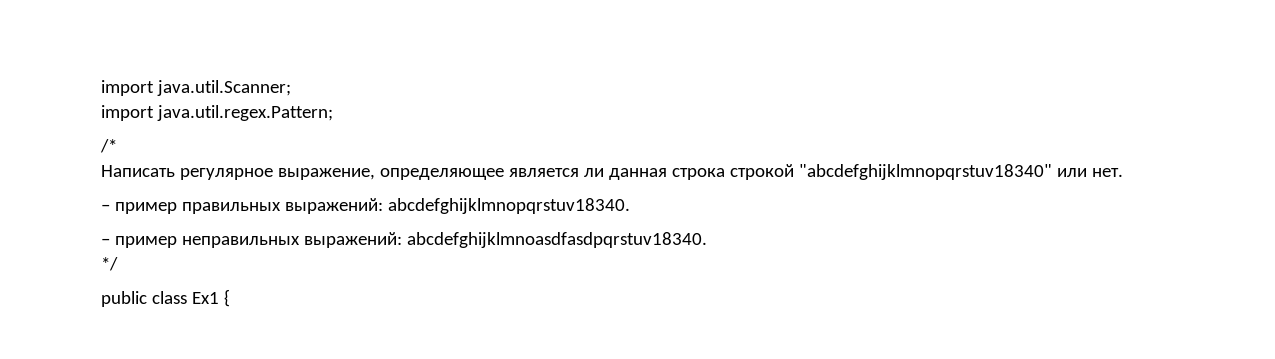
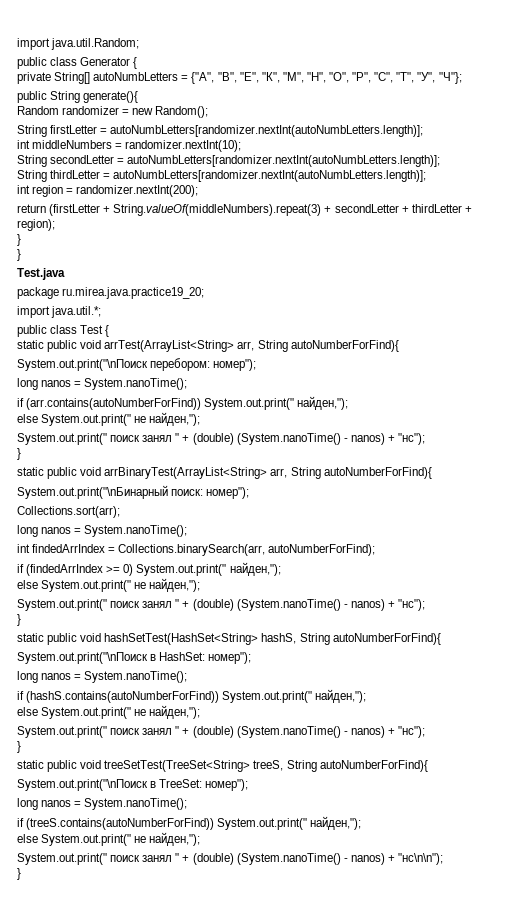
[101,80,291,96] [101,105,333,121] [100,139,117,153] [101,164,1123,180] [101,198,630,214] [101,232,707,248] [101,257,118,271] [101,289,230,307] import java.util.Scanner; // import java.util.regex.Pattern; // /* // Написать регулярное выражение, определяющее является ли данная строка строкой "abcdefghijklmnopqrstuv18340" или нет. // – пример правильных выражений: abcdefghijklmnopqrstuv18340. // – пример неправильных выражений: abcdefghijklmnoasdfasdpqrstuv18340. // */ // public class Ex1 { -> [17,38,140,50] [17,57,138,69] [17,72,462,84] [17,91,139,103] [17,106,209,118] [17,125,424,137] [17,140,242,152] [17,155,441,167] [17,170,427,182] [17,185,199,197] [17,204,472,216] [17,219,55,231] [17,234,21,246] [17,249,21,261] [17,268,65,280] [17,287,205,299] [17,306,102,318] [17,325,110,337] [17,340,399,352] [17,358,257,371] [17,378,188,390] [17,396,349,410] [17,412,201,426] [17,433,426,445] [17,448,21,460] [17,467,432,479] [17,485,250,499] [17,506,120,518] [17,525,188,537] [17,544,376,556] [17,562,281,576] [17,578,201,592] [17,599,426,611] [17,614,21,626] [17,633,441,645] [17,652,252,664] [17,671,188,683] [17,689,367,703] [17,705,201,719] [17,726,426,738] [17,741,21,753] [17,760,428,772] [17,779,249,791] [17,798,188,810] [17,816,362,830] [17,832,201,846] [17,853,444,865] [17,868,21,880] import java.util.Random; // public class Generator { // private String[] autoNumbLetters = {"А", "В", "Е", "К", "М", "Н", "О", "Р", "С", "Т", "У", "Ч"}; // public String generate(){ // Random randomizer = new Random(); // String firstLetter = autoNumbLetters[randomizer.nextInt(autoNumbLetters.length)]; // int middleNumbers = randomizer.nextInt(10); // String secondLetter = autoNumbLetters[randomizer.nextInt(autoNumbLetters.length)]; // String thirdLetter = autoNumbLetters[randomizer.nextInt(autoNumbLetters.length)]; // int region = randomizer.nextInt(200); // return (firstLetter + String.valueOf(middleNumbers).repeat(3) + secondLetter + thirdLetter + region); // } // } // Test.java // package ru.mirea.java.practice19_20; // import java.util.*; // public class Test { // static public void arrTest(ArrayList<String> arr, String autoNumberForFind){ // System.out.print("\nПоиск перебором: номер"); // long nanos = System.nanoTime(); // if (arr.contains(autoNumberForFind)) System.out.print(" найден,"); // else System.out.print(" не найден,"); // System.out.print(" поиск занял " + (double) (System.nanoTime() - nanos) + "нс"); // } // static public void arrBinaryTest(ArrayList<String> arr, String autoNumberForFind){ // System.out.print("\nБинарный поиск: номер"); // Collections.sort(arr); // long nanos = System.nanoTime(); // int findedArrIndex = Collections.binarySearch(arr, autoNumberForFind); // if (findedArrIndex >= 0) System.out.print(" найден,"); // else System.out.print(" не найден,"); // System.out.print(" поиск занял " + (double) (System.nanoTime() - nanos) + "нс"); // } // static public void hashSetTest(HashSet<String> hashS, String autoNumberForFind){ // System.out.print("\nПоиск в HashSet: номер"); // long nanos = System.nanoTime(); // if (hashS.contains(autoNumberForFind)) System.out.print(" найден,"); // else System.out.print(" не найден,"); // System.out.print(" поиск занял " + (double) (System.nanoTime() - nanos) + "нс"); // } // static public void treeSetTest(TreeSet<String> treeS, String autoNumberForFind){ // System.out.print("\nПоиск в TreeSet: номер"); // long nanos = System.nanoTime(); // if (treeS.contains(autoNumberForFind)) System.out.print(" найден,"); // else System.out.print(" не найден,"); // System.out.print(" поиск занял " + (double) (System.nanoTime() - nanos) + "нс\n\n"); // }

